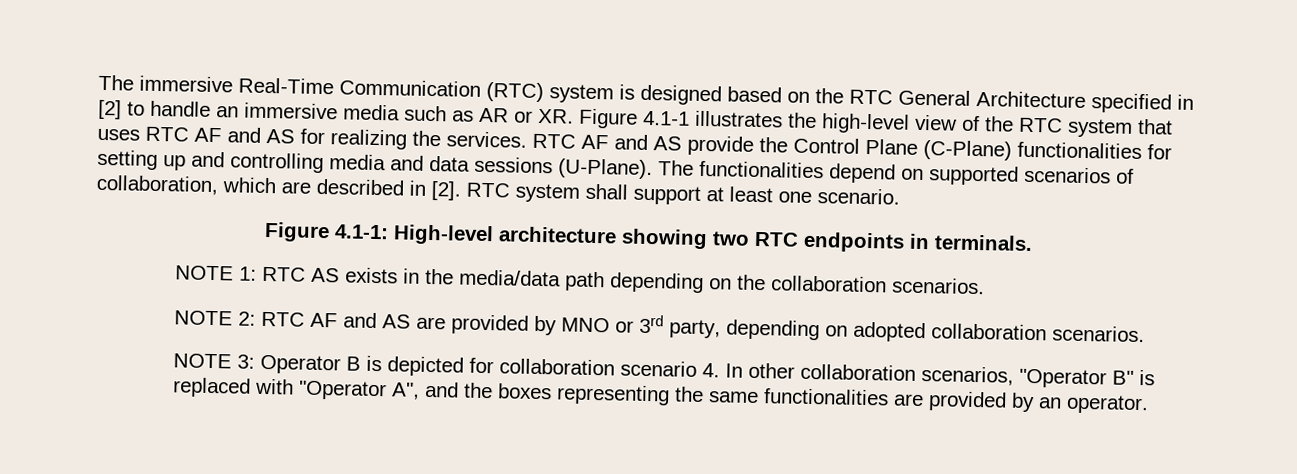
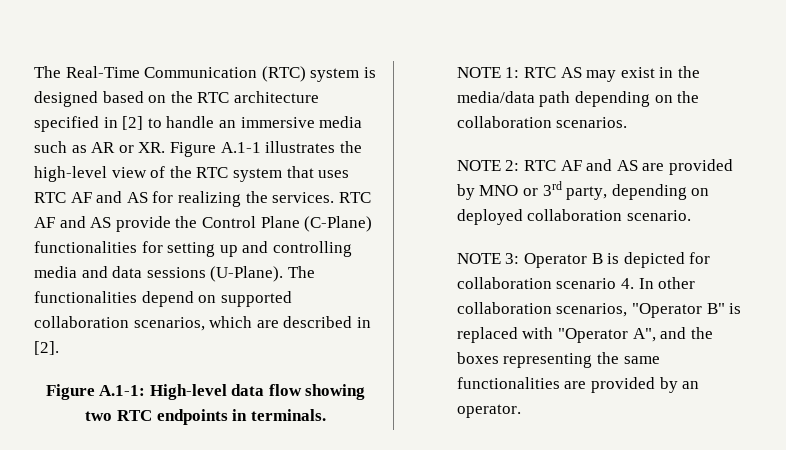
[98,74,233,93] The immersive -> [34,66,61,78] The
[898,89,1086,108] General Architecture -> [233,91,319,103] architecture
[643,110,690,126] 4.1-1 -> [220,142,261,153] A.1-1
[1024,166,1134,184] [96,174,219,196] scenarios of collaboration, -> [34,316,205,331] collaboration scenarios,
[466,182,900,205] [264,221,617,246] RTC system shall support at least one scenario. // Figure 4.1-1: High-level architecture -> [45,384,302,400] // Figure A.1-1: High-level data flow
[344,267,398,284] exists -> [586,67,655,82] may exist
[852,321,1145,343] adopted collaboration scenarios. -> [456,209,692,225] deployed collaboration scenario.

